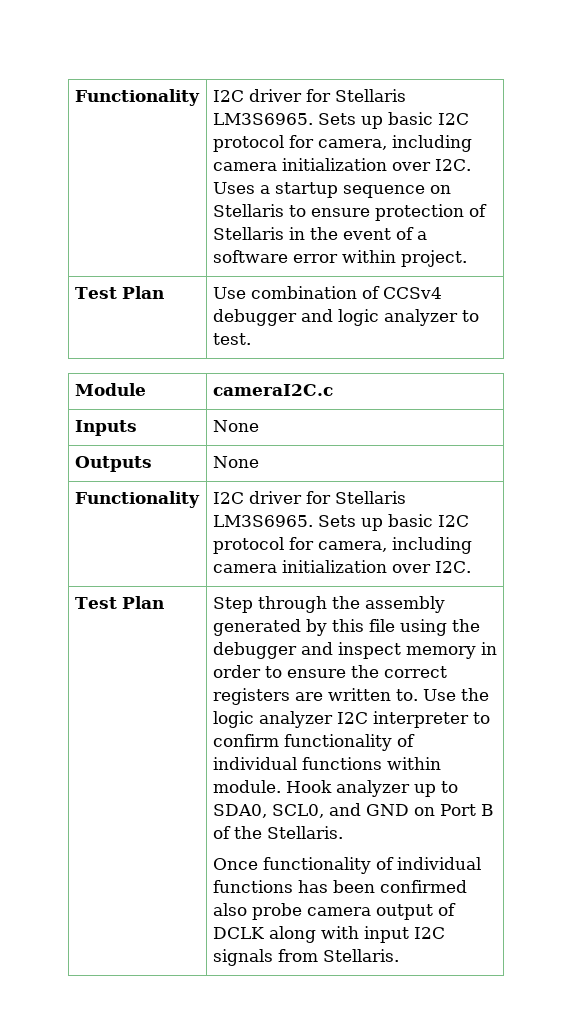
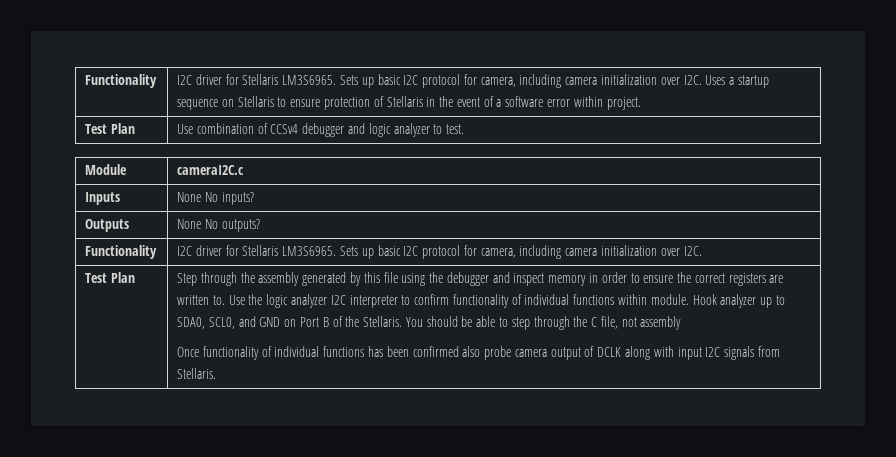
(259, 426) none -> [204,192,254,205] No inputs?
(259, 462) none -> [204,219,260,232] No outputs?
(343, 832) none -> [405,316,682,330] You should be able to step through the C file, not assembly

